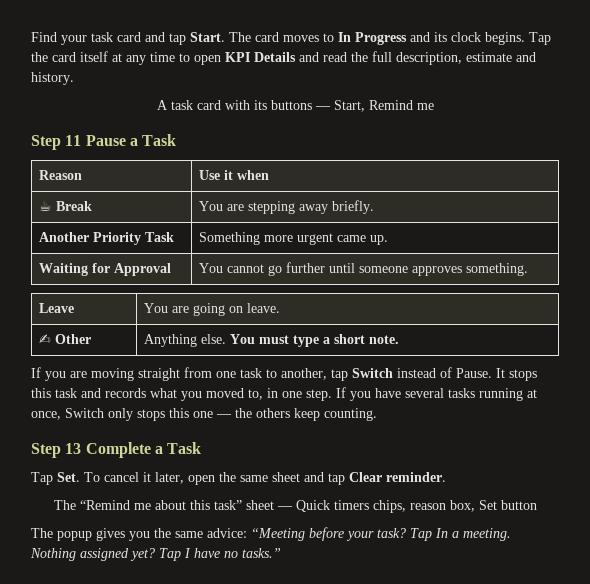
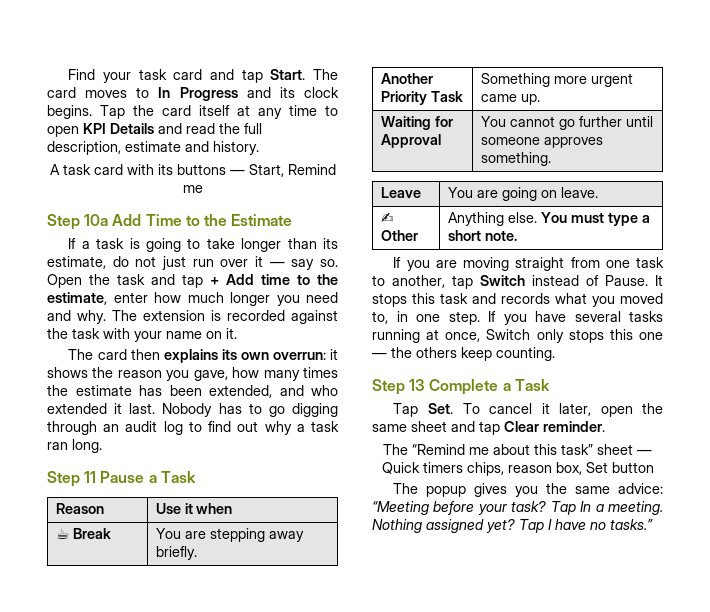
(434, 106) none -> [47,214,293,230] [68,238,338,252] [47,256,338,270] [47,274,338,288] [47,292,338,306] [47,310,338,324] [47,328,237,342] [68,349,338,363] [47,367,338,381] [47,385,338,398] [47,403,338,417] [47,421,340,435] [47,439,102,453] // Step 10a Add Time to the Estimate // If a task is going to take longer than its estimate, do not just run over it — say so. Open the task and tap + Add time to the estimate, enter how much longer you need and why. The extension is recorded against the task with your name on it. // The card then explains its own overrun: it shows the reason you gave, how many times the estimate has been extended, and who extended it last. Nobody has to go digging through an audit log to find out why a task ran long.

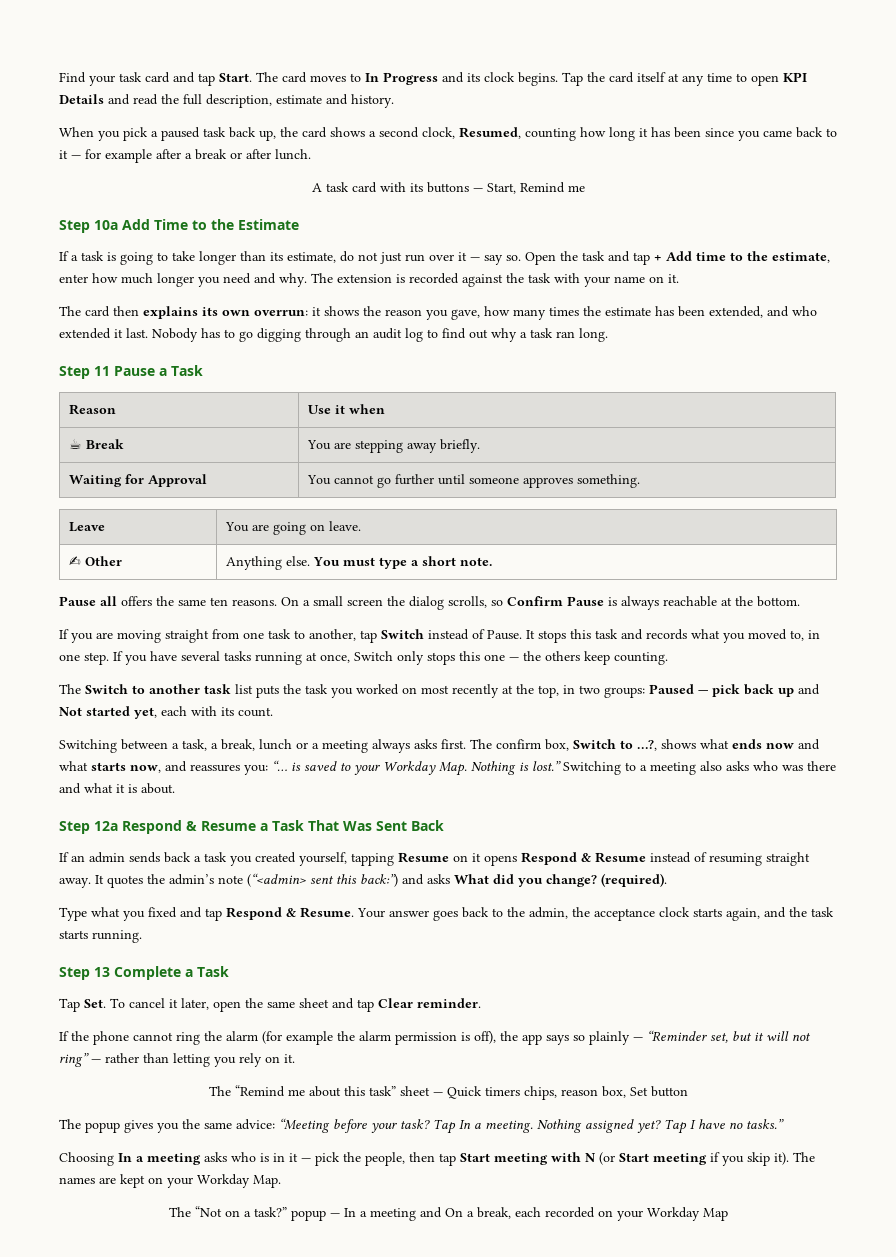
(259, 148) none -> [59,127,837,141] [59,149,311,163] // When you pick a paused task back up, the card shows a second clock, Resumed, counting how long it has been since you came back to it — for example after a break or after lunch.
[380,73,433,84] [380,91,463,105] [480,73,633,87] [480,94,540,105] // Another Priority Task | Something more urgent came up. -> (480, 446) none
(517, 235) none -> [59,596,800,610] // Pause all offers the same ten reasons. On a small screen the dialog scrolls, so Confirm Pause is always reachable at the bottom.
(555, 354) none -> [59,684,820,698] [59,706,273,719] [59,739,820,753] [59,760,836,776] [59,783,175,794] [59,820,444,834] [59,852,810,866] [59,873,667,888] [59,907,834,921] [59,930,142,943] // The Switch to another task list puts the task you worked on most recently at the top, in two groups: Paused — pick back up and Not started yet, each with its count. // Switching between a task, a break, lunch or a meeting always asks first. The confirm box, Switch to …?, shows what ends now and what starts now, and reassures you: “… is saved to your Workday Map. Nothing is lost.” Switching to a meeting also asks who was there and what it is about. // Step 12a Respond & Resume a Task That Was Sent Back // If an admin sends back a task you created yourself, tapping Resume on it opens Respond & Resume instead of resuming straight away. It quotes the admin’s note (“<admin> sent this back:”) and asks What did you change? (required). // Type what you fixed and tap Respond & Resume. Your answer goes back to the admin, the acceptance clock starts again, and the task starts running.
(605, 426) none -> [59,1030,811,1045] [59,1053,295,1067] // If the phone cannot ring the alarm (for example the alarm permission is off), the app says so plainly — “Reminder set, but it will not ring” — rather than letting you rely on it.
(653, 524) none -> [59,1152,815,1166] [59,1174,281,1188] [168,1206,728,1221] // Choosing In a meeting asks who is in it — pick the people, then tap Start meeting with N (or Start meeting if you skip it). The names are kept on your Workday Map. // The “Not on a task?” popup — In a meeting and On a break, each recorded on your Workday Map

